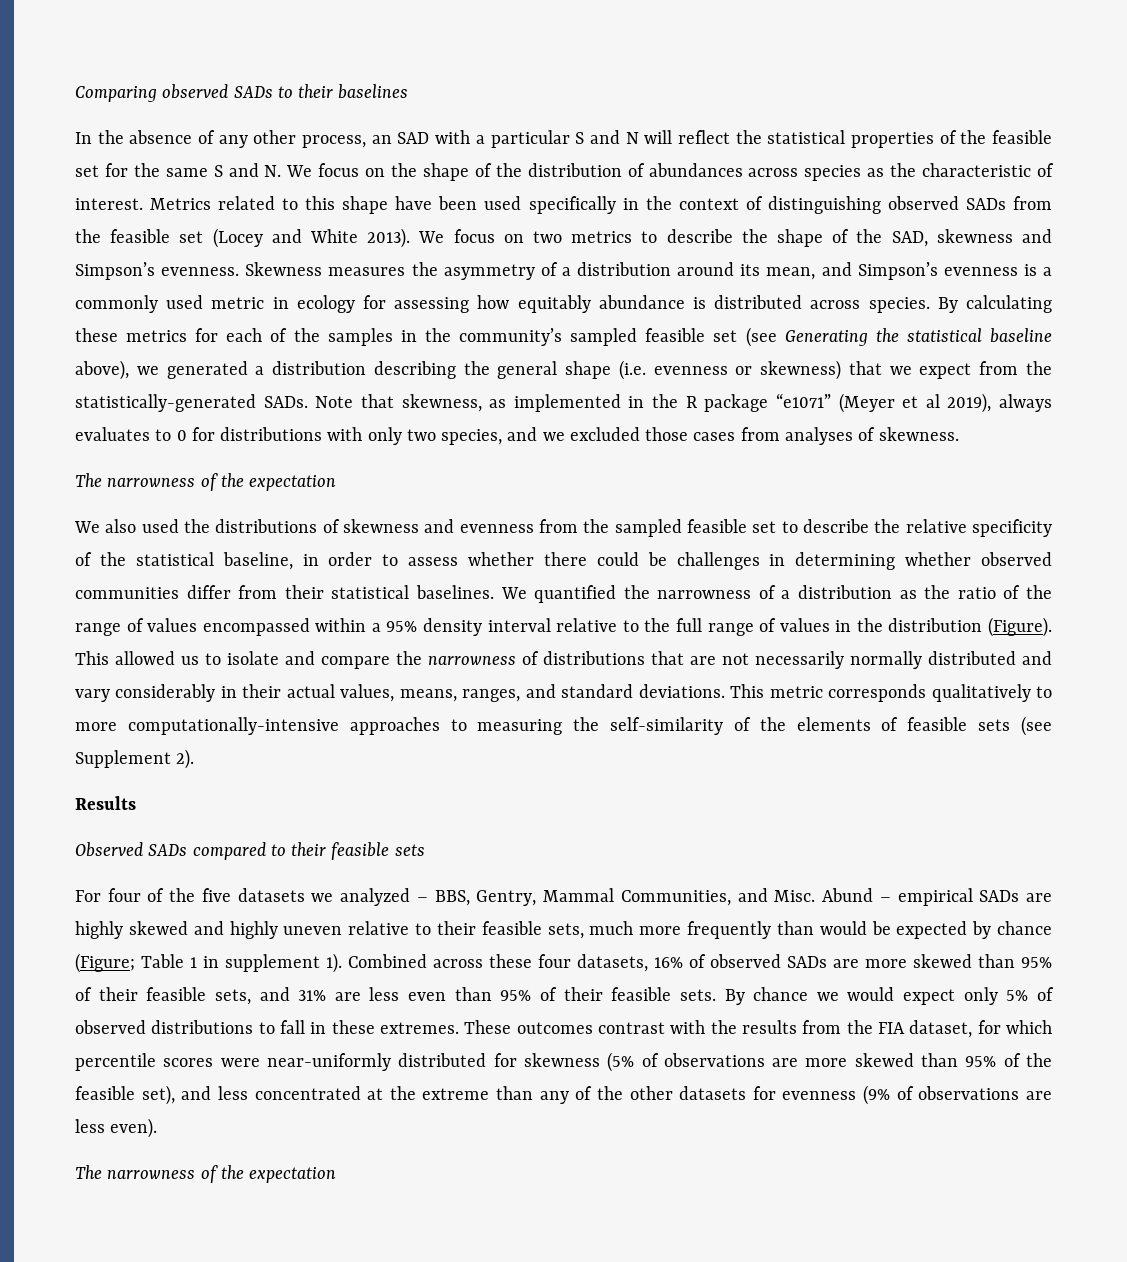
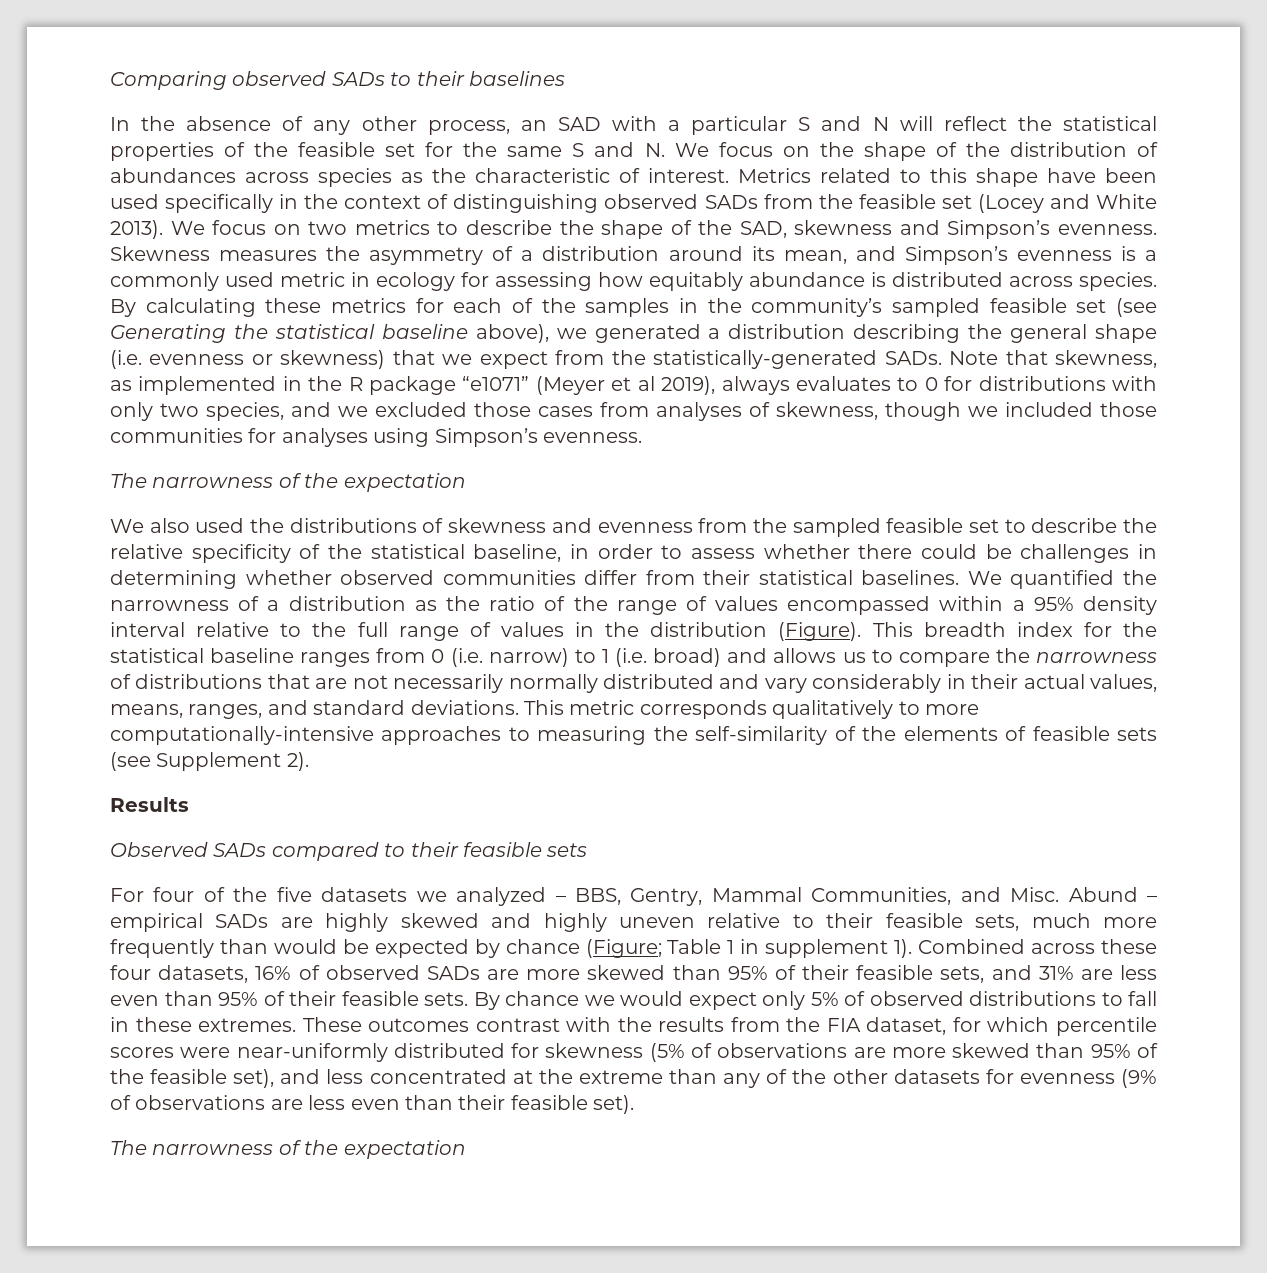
[878,427,959,441] skewness. -> [776,402,1157,421] [110,428,642,447] skewness, though we included those communities for analyses using Simpson’s evenness.
[115,651,315,665] allowed us to isolate and -> [923,622,1157,637] [110,648,893,667] breadth index for the statistical baseline ranges from 0 (i.e. narrow) to 1 (i.e. broad) and allows us to
[110,1118,158,1138] even). -> [350,1095,635,1114] even than their feasible set).

